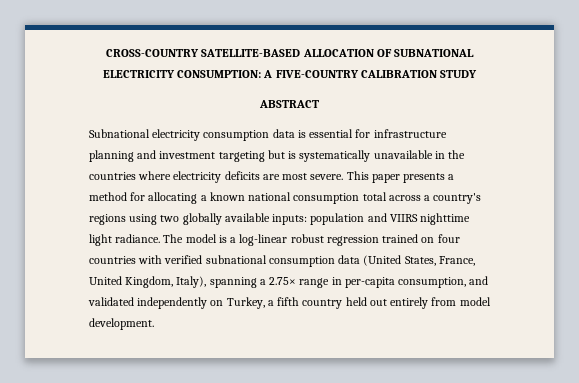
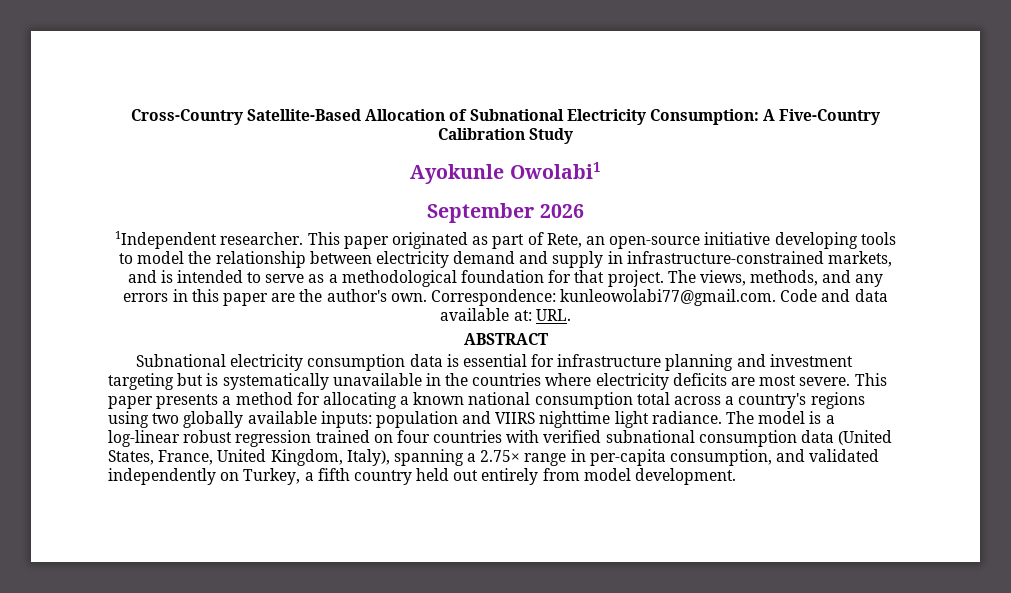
[106,49,474,57] [102,70,478,78] CROSS-COUNTRY SATELLITE-BASED ALLOCATION OF SUBNATIONAL ELECTRICITY CONSUMPTION: A FIVE-COUNTRY CALIBRATION STUDY -> [130,109,881,125] [437,128,574,144] [410,162,601,184] [427,203,584,223] [115,231,896,249] [118,251,893,268] [127,270,884,287] [123,289,888,306] [440,308,571,321] Cross-Country Satellite-Based Allocation of Subnational Electricity Consumption: A Five-Country Calibration Study // Ayokunle Owolabi1 // September 2026 // 1Independent researcher. This paper originated as part of Rete, an open-source initiative developing tools to model the relationship between electricity demand and supply in infrastructure-constrained markets, and is intended to serve as a methodological foundation for that project. The views, methods, and any errors in this paper are the author's own. Correspondence: kunleowolabi77@gmail.com. Code and data available at: URL.

